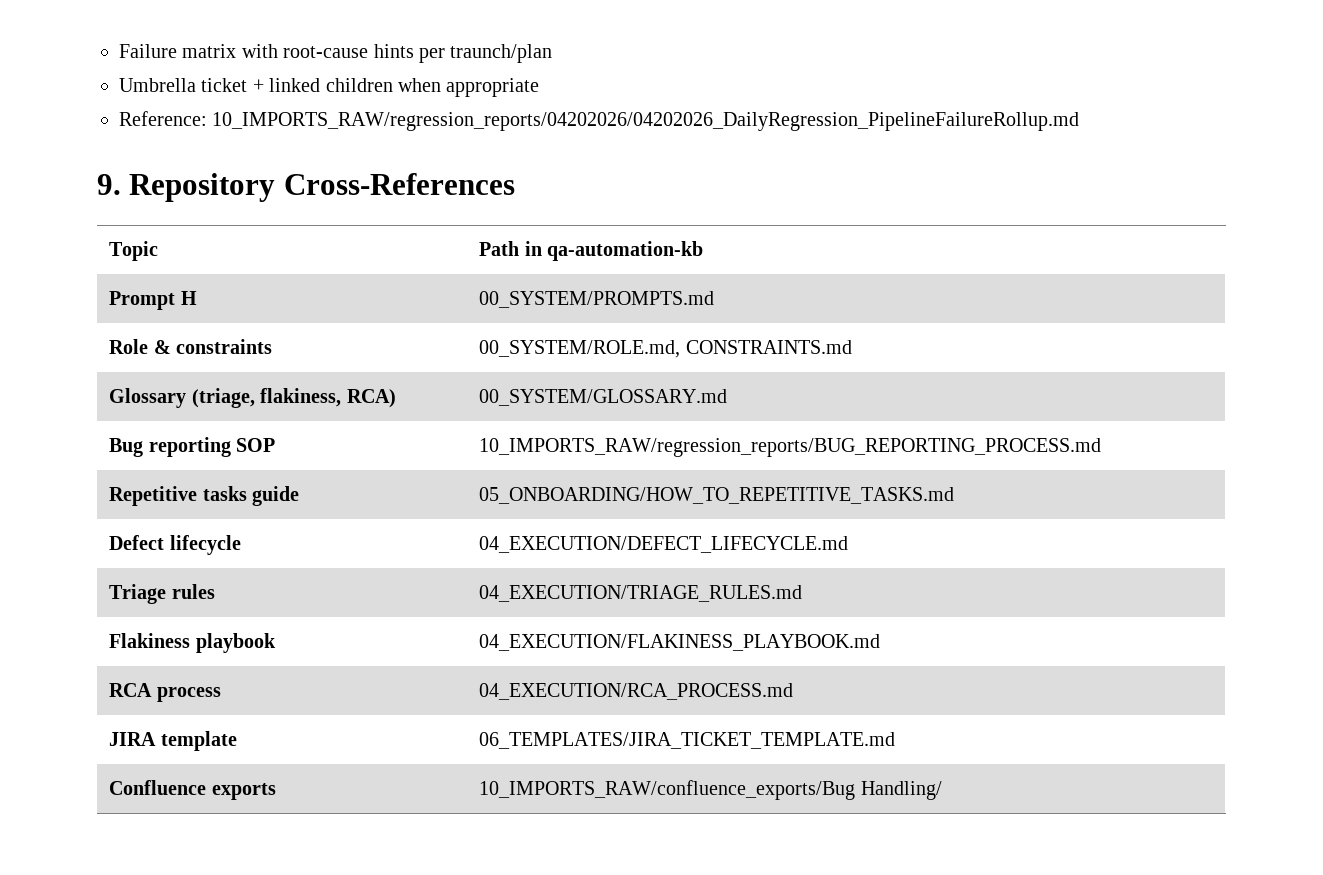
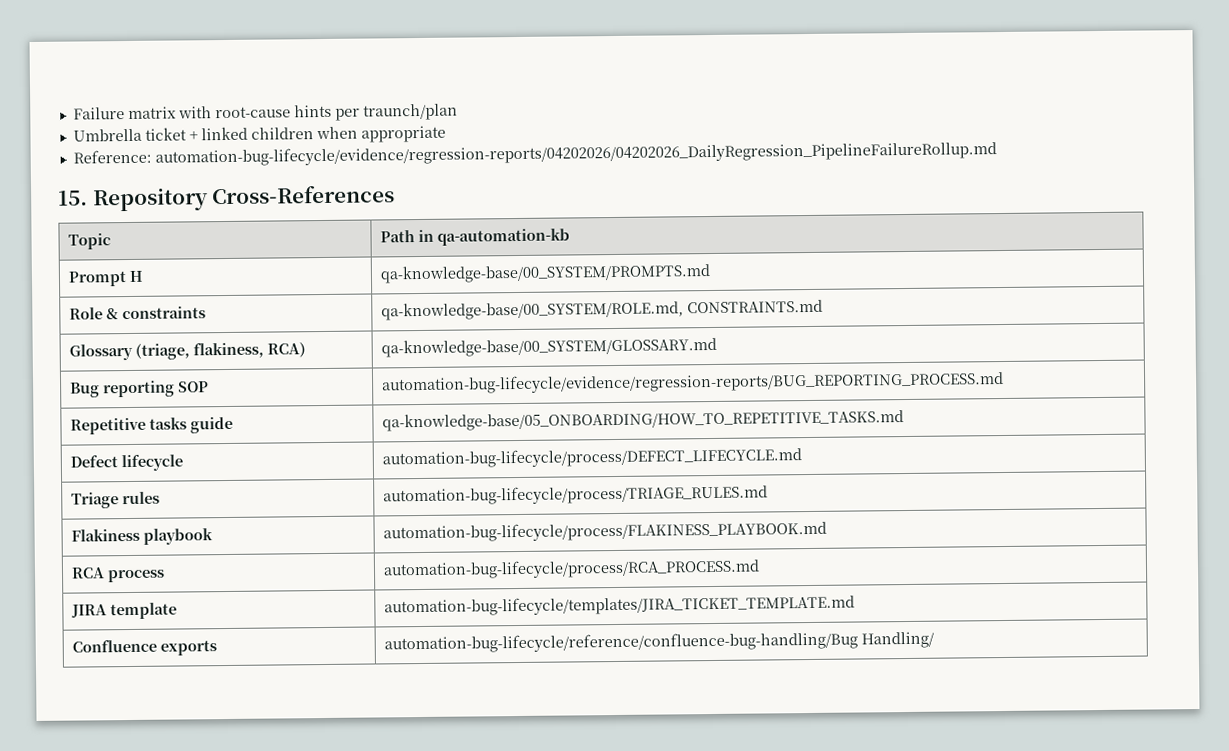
[212,112,1080,131] [97,174,121,195] 10_IMPORTS_RAW/regression_reports/04202026/04202026_DailyRegression_PipelineFailureRollup.md // 9. -> [154,141,997,167] [58,190,88,206] automation-bug-lifecycle/evidence/regression-reports/04202026/04202026_DailyRegression_PipelineFailureRollup.md // 15.
[479,291,715,308] 00_SYSTEM/PROMPTS.md -> [379,263,711,284] qa-knowledge-base/00_SYSTEM/PROMPTS.md
[479,340,681,358] 00_SYSTEM/ROLE.md, -> [380,300,684,321] qa-knowledge-base/00_SYSTEM/ROLE.md,
[479,389,728,406] 00_SYSTEM/GLOSSARY.md -> [380,336,717,358] qa-knowledge-base/00_SYSTEM/GLOSSARY.md
[479,438,1102,457] 10_IMPORTS_RAW/regression_reports/BUG_REPORTING_PROCESS.md -> [381,370,1004,395] automation-bug-lifecycle/evidence/regression-reports/BUG_REPORTING_PROCESS.md
[479,487,955,504] 05_ONBOARDING/HOW_TO_REPETITIVE_TASKS.md -> [381,409,904,432] qa-knowledge-base/05_ONBOARDING/HOW_TO_REPETITIVE_TASKS.md
[479,536,849,553] 04_EXECUTION/DEFECT_LIFECYCLE.md -> [381,447,802,469] automation-bug-lifecycle/process/DEFECT_LIFECYCLE.md
[479,585,803,602] 04_EXECUTION/TRIAGE_RULES.md -> [382,484,768,506] automation-bug-lifecycle/process/TRIAGE_RULES.md
[479,634,881,651] 04_EXECUTION/FLAKINESS_PLAYBOOK.md -> [382,520,827,543] automation-bug-lifecycle/process/FLAKINESS_PLAYBOOK.md
[479,683,794,700] 04_EXECUTION/RCA_PROCESS.md -> [382,558,760,580] automation-bug-lifecycle/process/RCA_PROCESS.md
[479,732,896,749] 06_TEMPLATES/JIRA_TICKET_TEMPLATE.md -> [383,594,855,617] automation-bug-lifecycle/templates/JIRA_TICKET_TEMPLATE.md
[479,780,856,800] 10_IMPORTS_RAW/confluence_exports/Bug -> [383,631,858,654] automation-bug-lifecycle/reference/confluence-bug-handling/Bug

